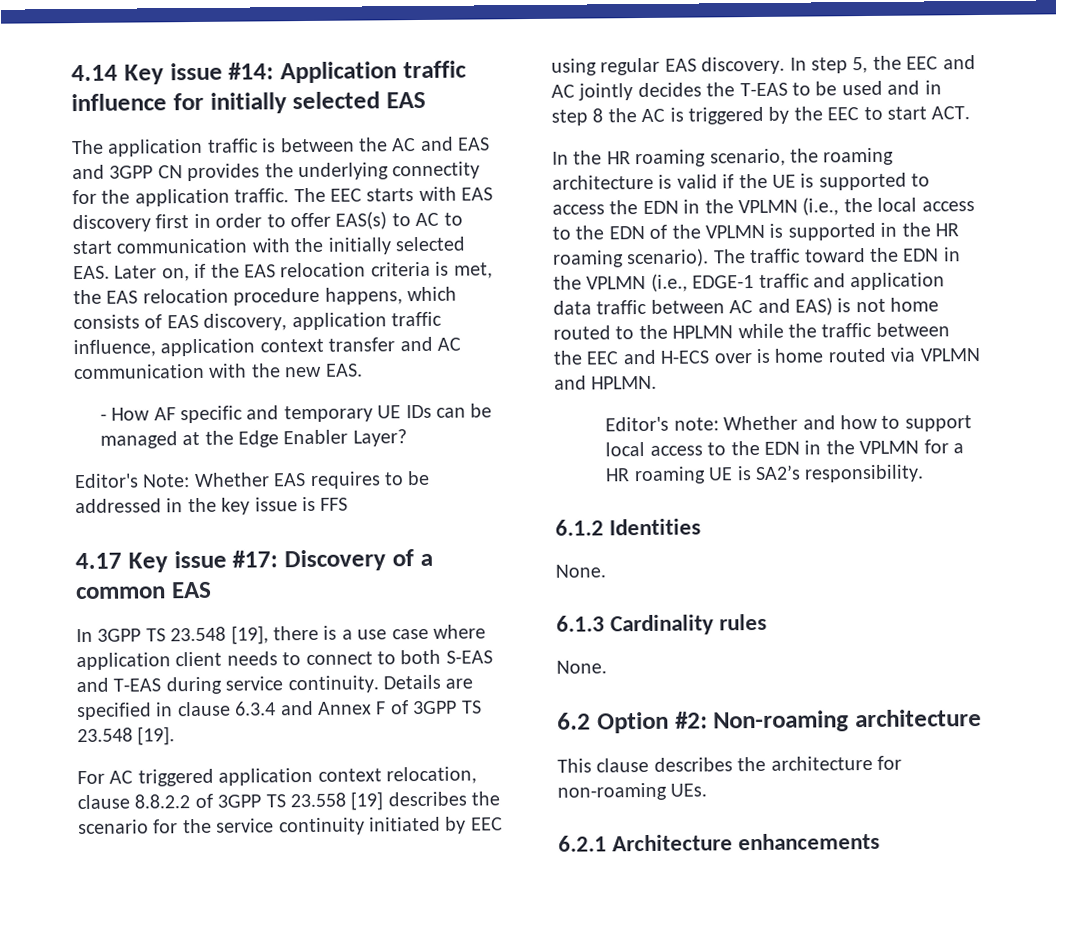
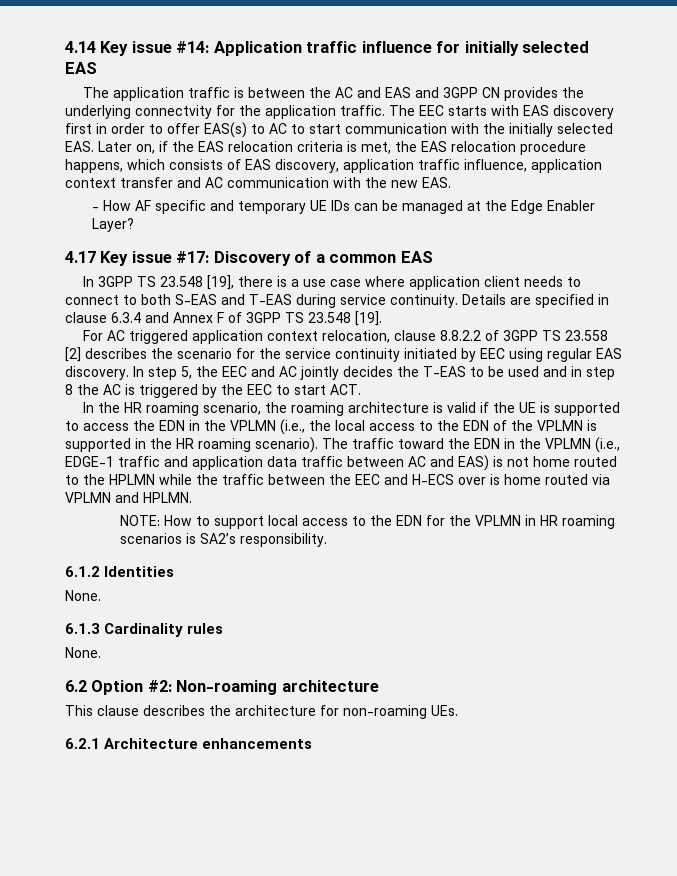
[392,161,481,180] connectity -> [135,105,212,119] connectvity
[74,470,431,489] [75,496,349,515] // Editor's Note: Whether EAS requires to be addressed in the key issue is FFS -> (135, 225) none
[350,791,384,811] [19] -> [65,347,81,362] [2]
[605,414,879,432] Editor's note: Whether and how -> [119,515,192,526] NOTE: How
[804,439,965,455] [605,466,734,485] in the VPLMN for a HR roaming UE -> [425,515,615,529] [119,533,182,544] for the VPLMN in HR roaming scenarios

